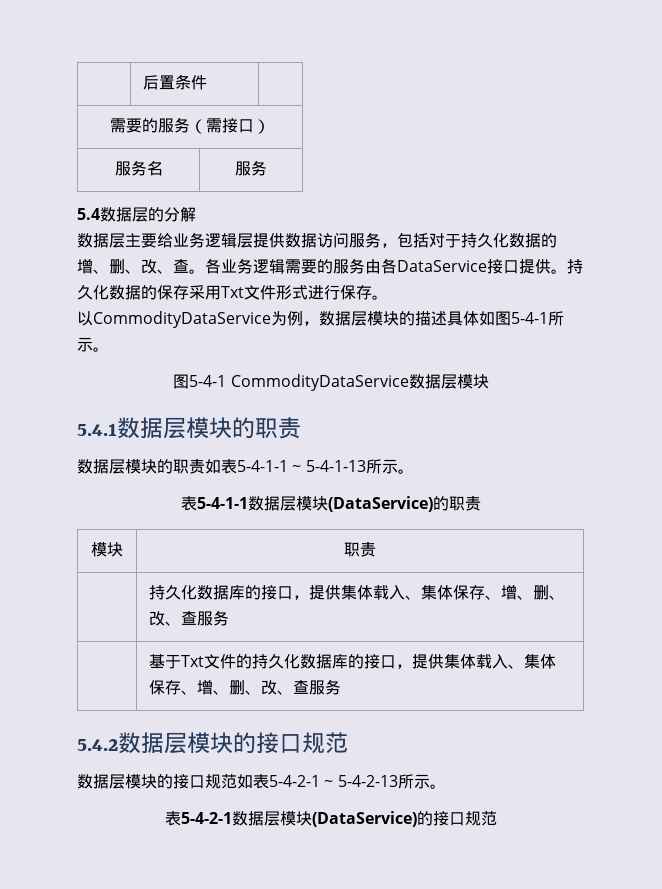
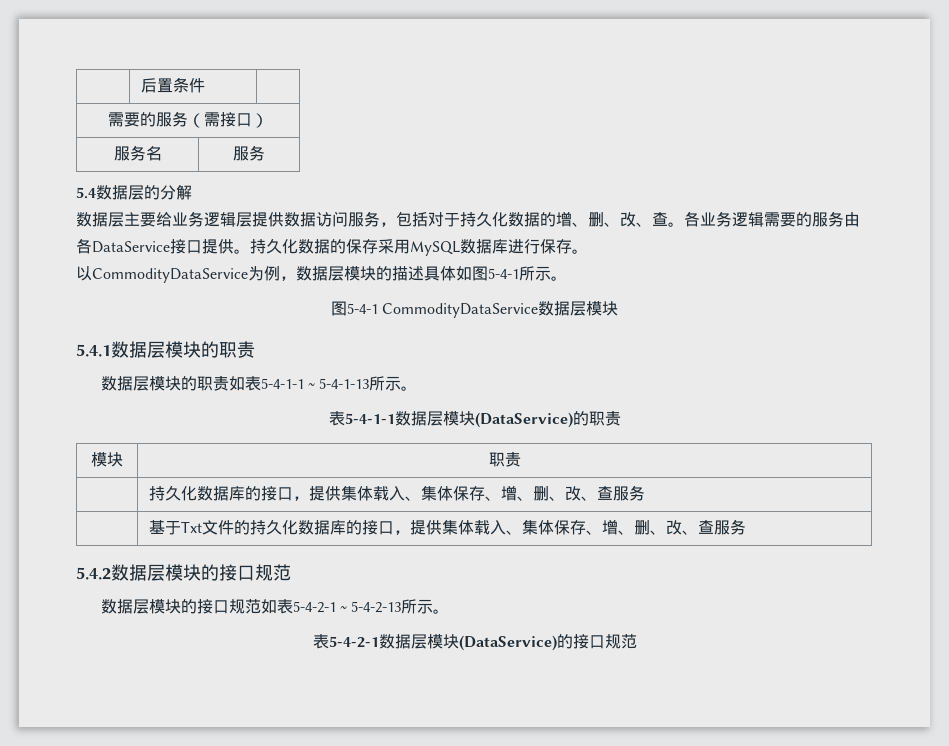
[221,285,308,300] Txt文件形式 -> [410,239,508,256] MySQL数据库

